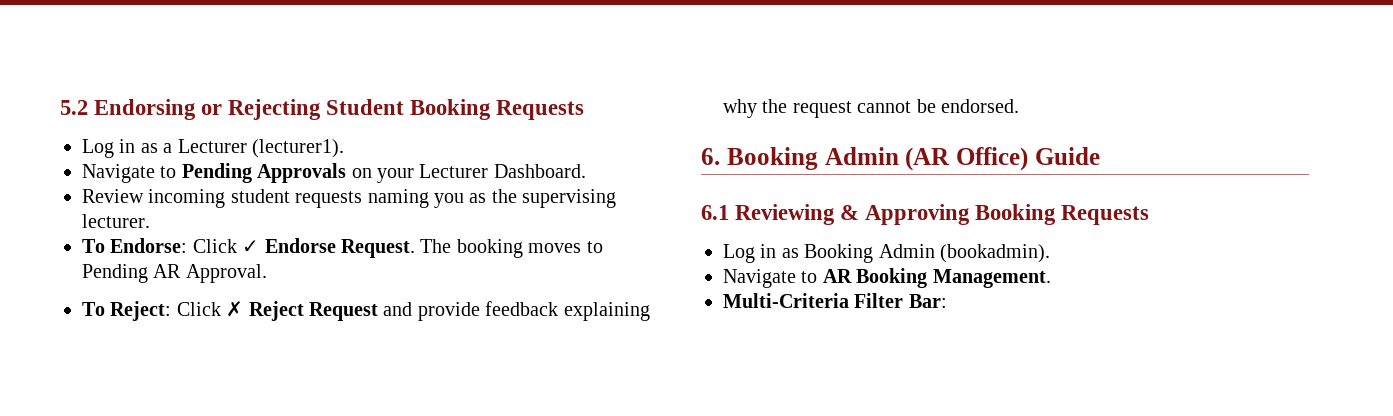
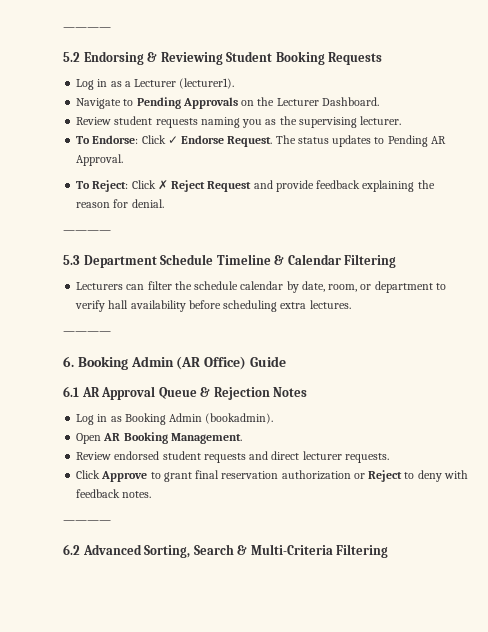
(60, 107) none -> [63,27,111,31] ―――― //
[201,99,322,120] or Rejecting -> [147,52,223,65] & Reviewing
[377,168,414,183] your -> [257,97,275,106] the
[148,189,226,208] incoming -> (112, 121) none
[456,239,582,258] booking moves -> [297,135,372,147] status updates
[723,99,1019,118] why the request cannot be endorsed. -> [417,180,435,189] [76,199,164,208] [63,230,111,234] [63,254,397,268] [76,281,446,293] [75,300,351,312] [63,331,111,335] the reason for denial. // ―――― // 5.3 Department Schedule Timeline & Calendar Filtering // Lecturers can filter the schedule calendar by date, room, or department to verify hall availability before scheduling extra lectures. // ――――
[735,204,1150,225] Reviewing & Approving Booking Requests -> [81,386,308,400] AR Approval Queue & Rejection Notes
[723,269,818,288] Navigate to -> [76,433,102,444] Open
[723,293,947,308] Multi-Criteria Filter Bar: -> [76,451,389,463] [76,470,468,482] [76,489,152,498] [63,520,111,524] [63,544,389,558] Review endorsed student requests and direct lecturer requests. // Click Approve to grant final reservation authorization or Reject to deny with feedback notes. // ―――― // 6.2 Advanced Sorting, Search & Multi-Criteria Filtering

